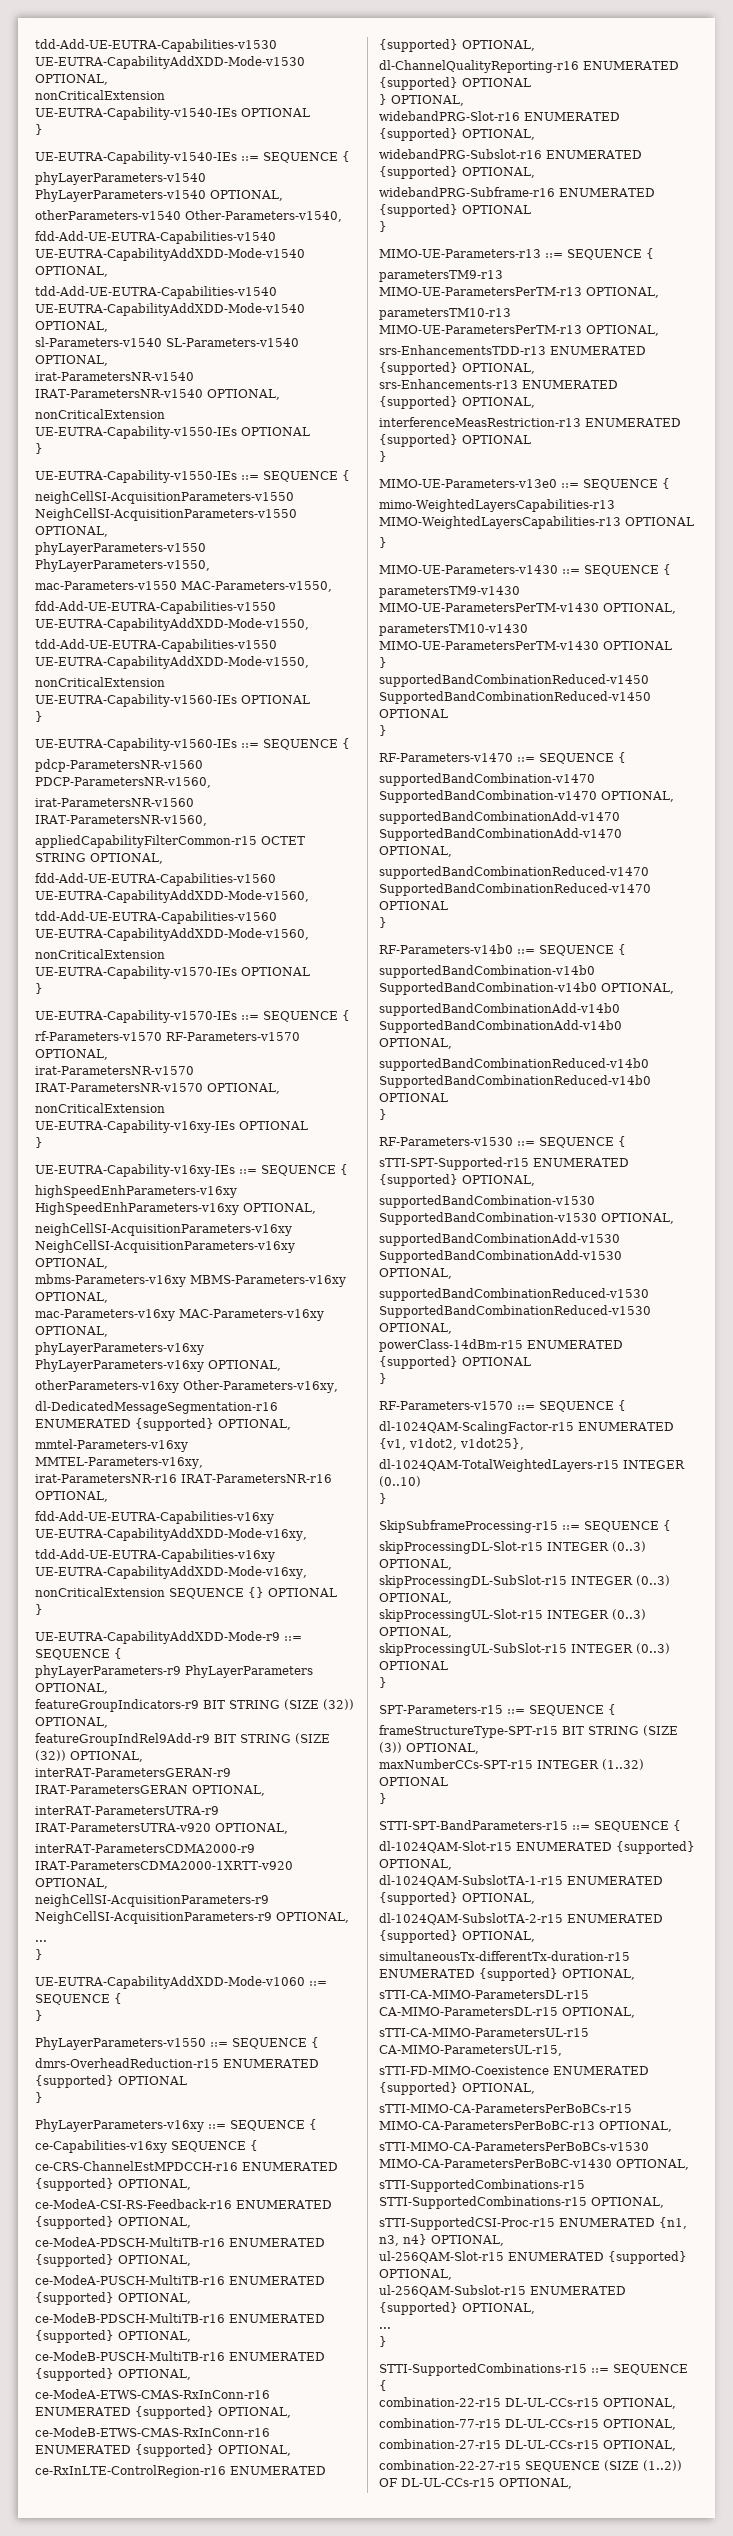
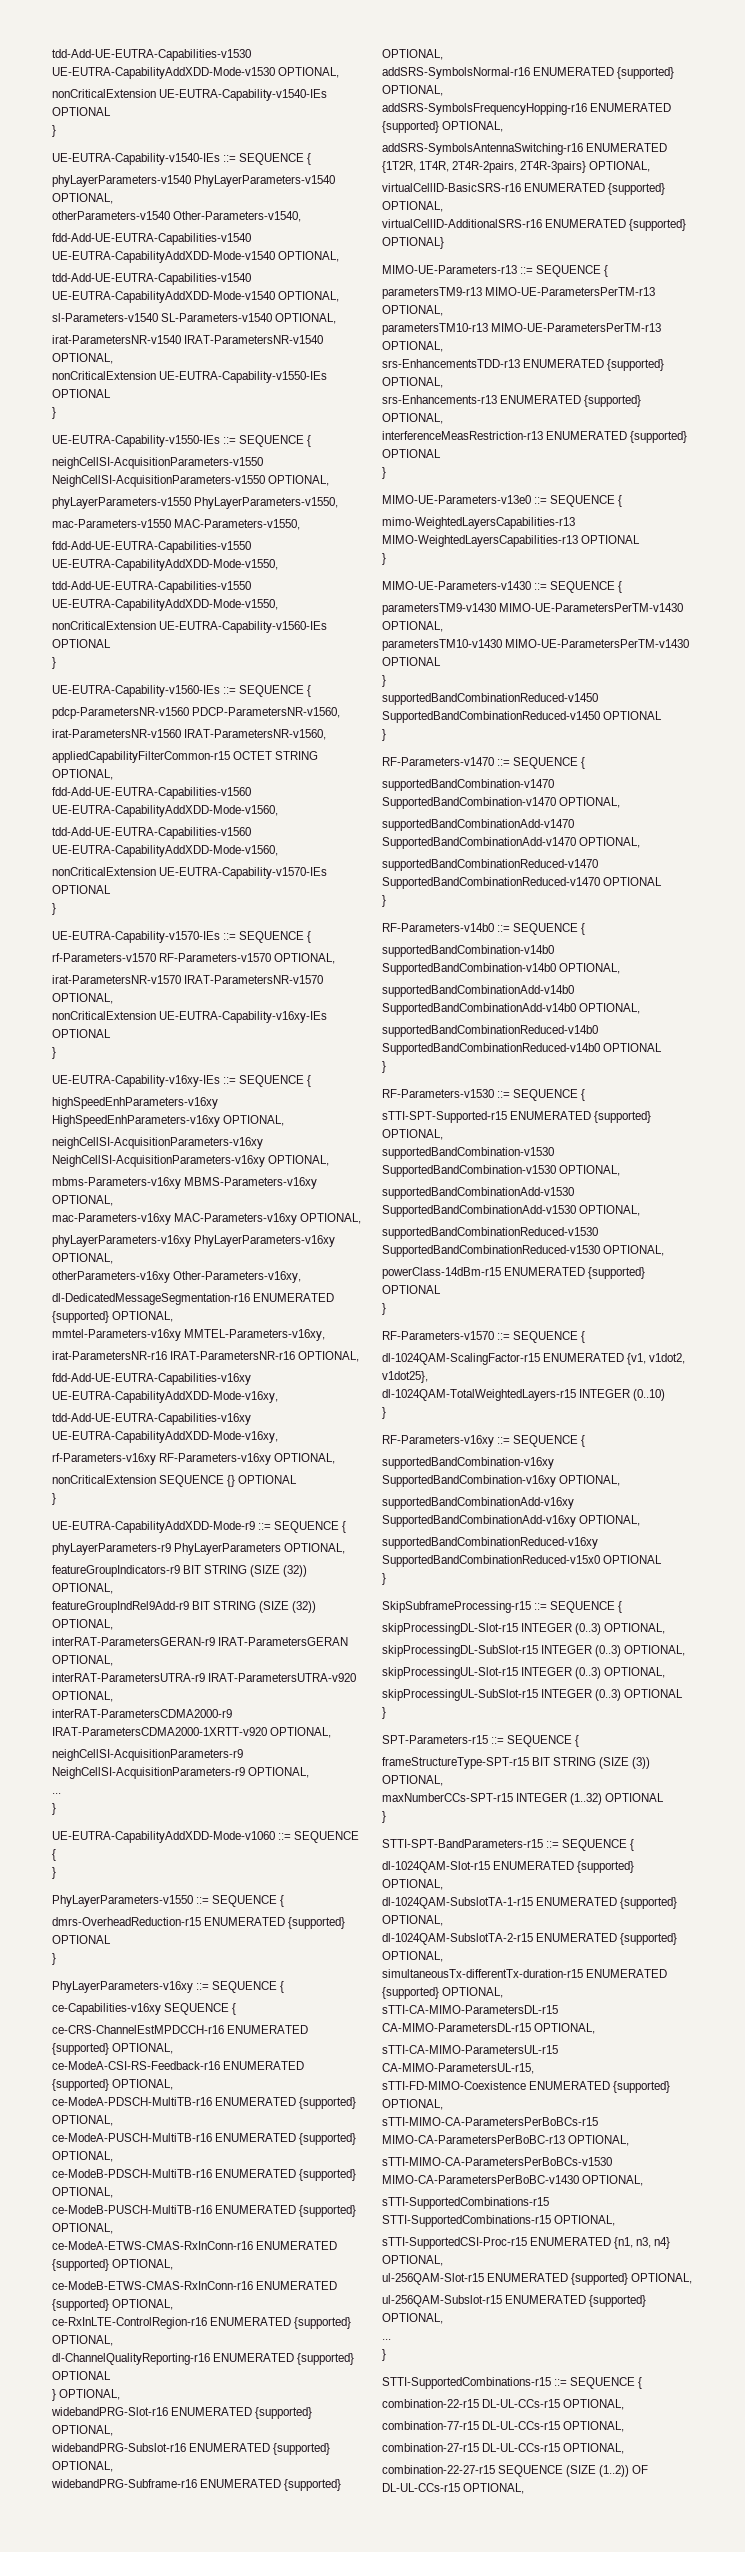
(307, 1572) none -> [52,1453,336,1465] // rf-Parameters-v16xy RF-Parameters-v16xy OPTIONAL,
[462,205,531,214] [379,221,387,232] OPTIONAL // } -> [382,49,443,60] [382,67,675,79] [382,85,443,96] [382,103,672,115] [382,121,504,133] [382,143,668,155] [382,161,651,173] [382,183,666,195] [382,201,443,212] [382,219,687,231] [382,237,444,249] OPTIONAL, // addSRS-SymbolsNormal-r16 ENUMERATED {supported} OPTIONAL, // addSRS-SymbolsFrequencyHopping-r16 ENUMERATED {supported} OPTIONAL, // addSRS-SymbolsAntennaSwitching-r16 ENUMERATED {1T2R, 1T4R, 2T4R-2pairs, 2T4R-3pairs} OPTIONAL, // virtualCellID-BasicSRS-r16 ENUMERATED {supported} OPTIONAL, // virtualCellID-AdditionalSRS-r16 ENUMERATED {supported} OPTIONAL}
(387, 1498) none -> [382,1435,586,1447] [382,1457,554,1469] [382,1475,621,1487] [382,1497,574,1509] [382,1515,641,1527] [382,1537,598,1549] [382,1555,663,1567] [382,1573,386,1585] // RF-Parameters-v16xy ::= SEQUENCE { // supportedBandCombination-v16xy SupportedBandCombination-v16xy OPTIONAL, // supportedBandCombinationAdd-v16xy SupportedBandCombinationAdd-v16xy OPTIONAL, // supportedBandCombinationReduced-v16xy SupportedBandCombinationReduced-v15x0 OPTIONAL // }

